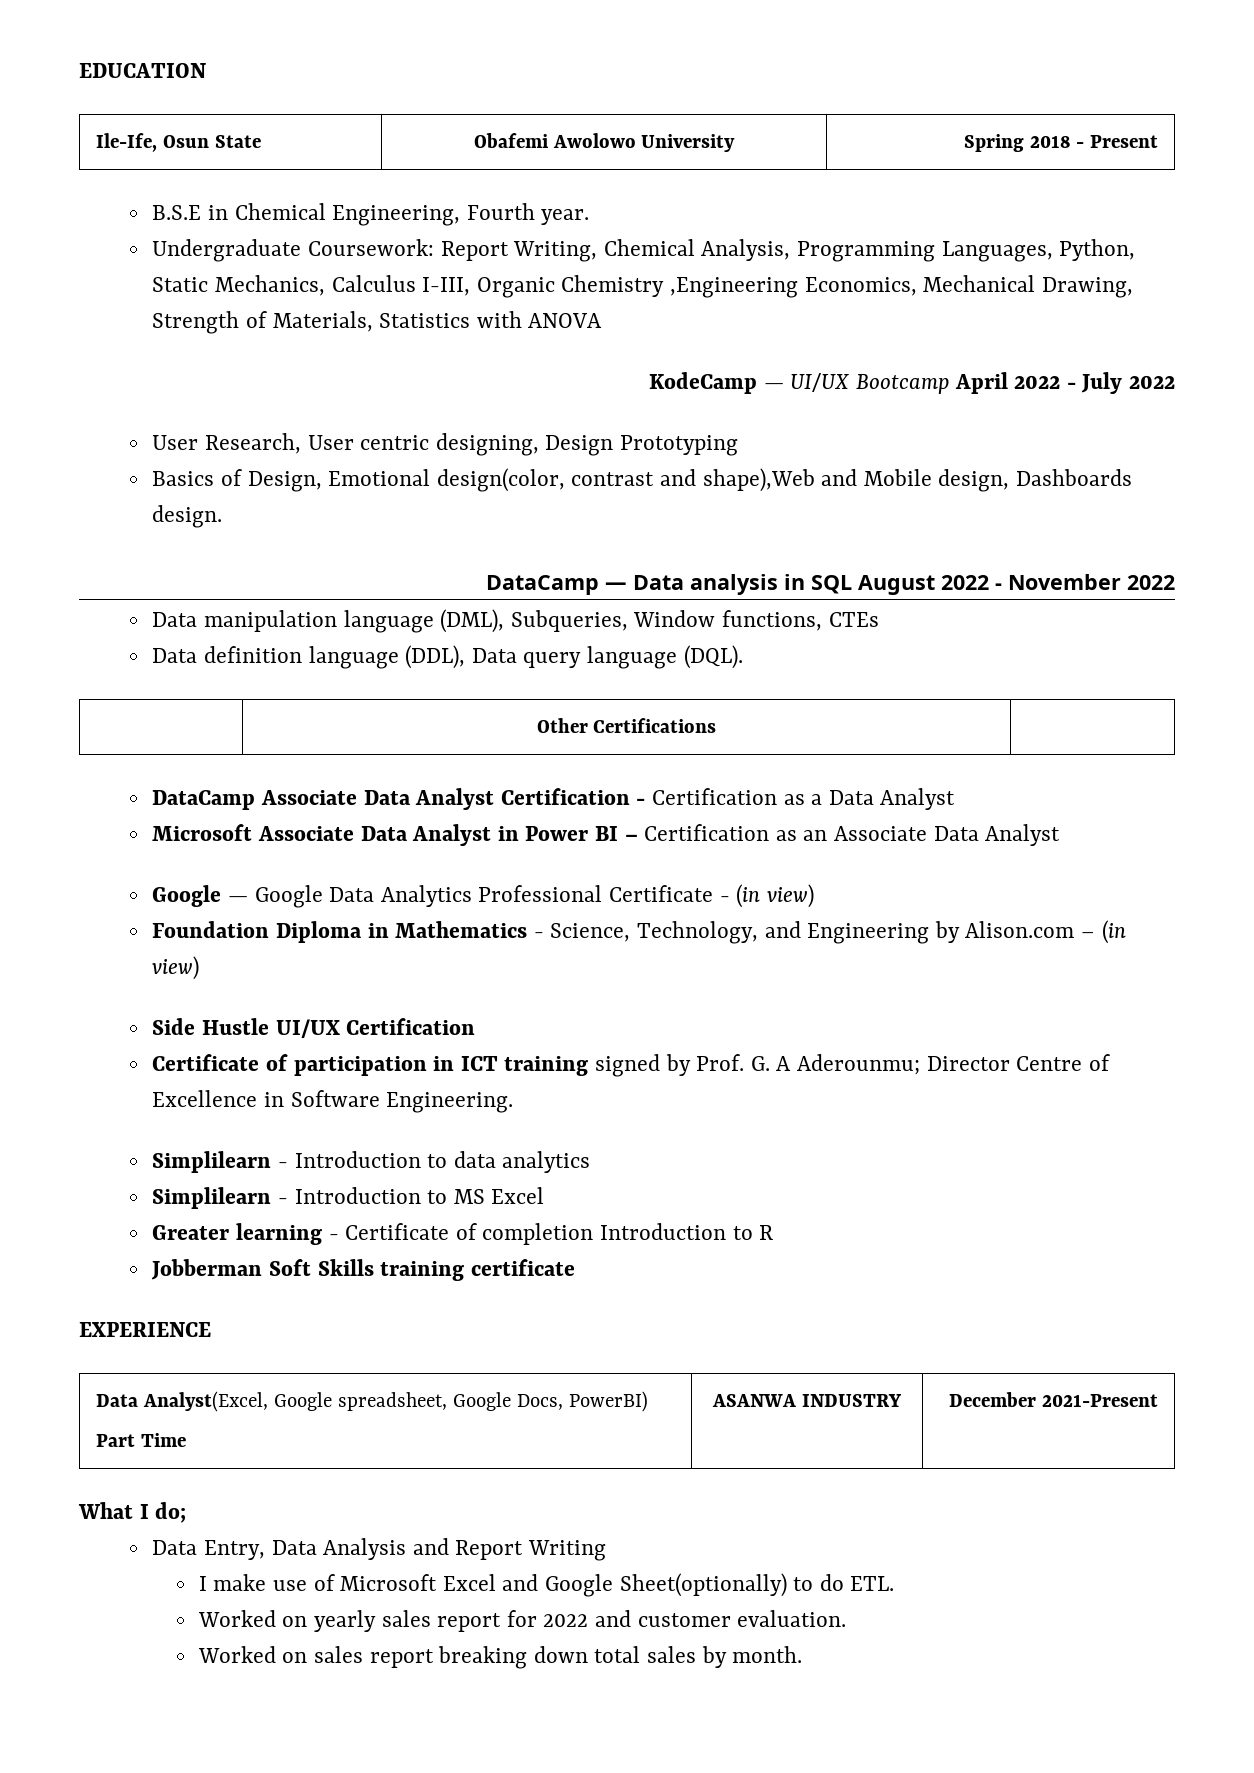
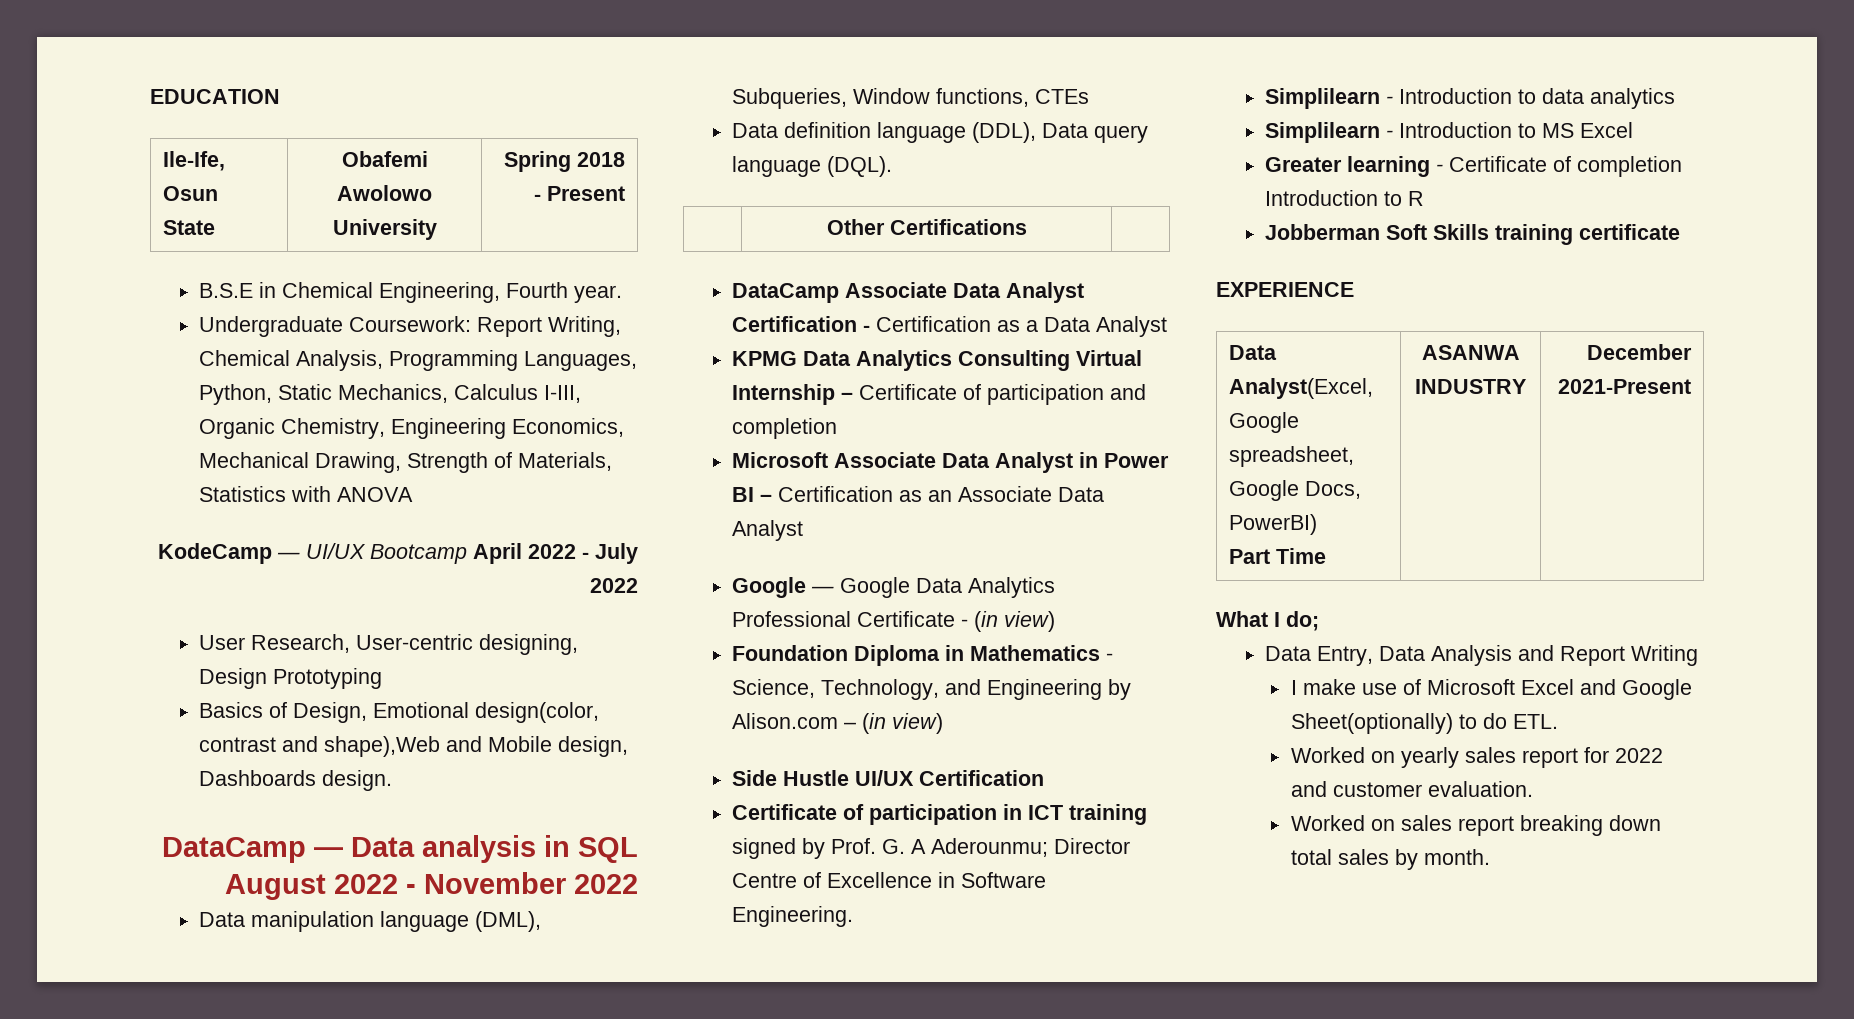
[561,275,799,298] Chemistry ,Engineering -> [281,418,507,439] Chemistry, Engineering
[307,435,430,450] User centric -> [356,634,474,650] User-centric
(956, 799) none -> [732,350,1143,371] [732,384,1147,405] [732,418,838,439] // KPMG Data Analytics Consulting Virtual Internship – Certificate of participation and completion

